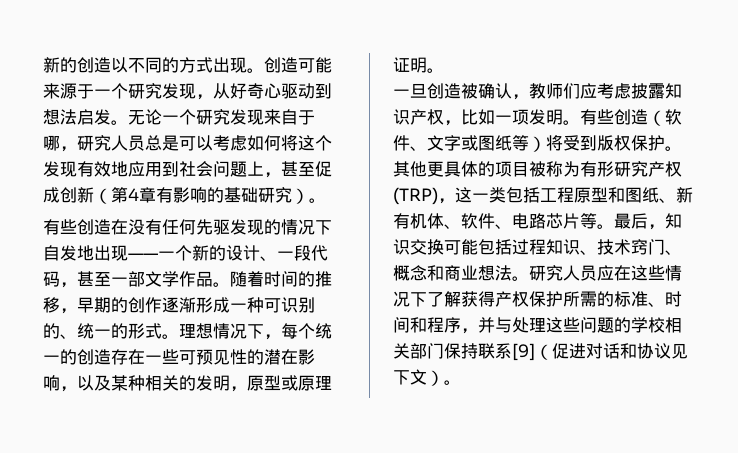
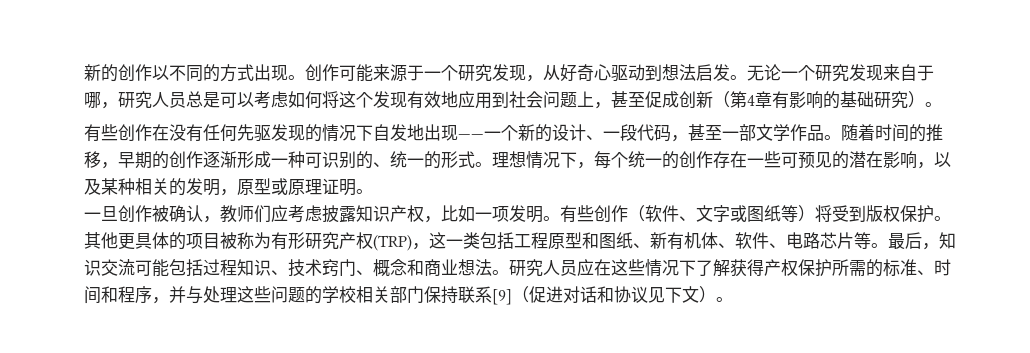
[94,57,111,73] 造 -> [135,64,152,81] 作
[281,57,298,73] 造 -> [322,64,339,81] 作
[94,219,111,235] 造 -> [135,124,152,141] 作
[94,349,111,365] 造 -> [696,151,713,168] 作
[230,349,247,365] 性 -> (832, 160) none
[444,83,461,99] 造 -> [135,205,152,222] 作
[631,109,648,125] 造 -> [611,205,628,222] 作
[427,239,444,255] 换 -> [118,259,135,276] 流

